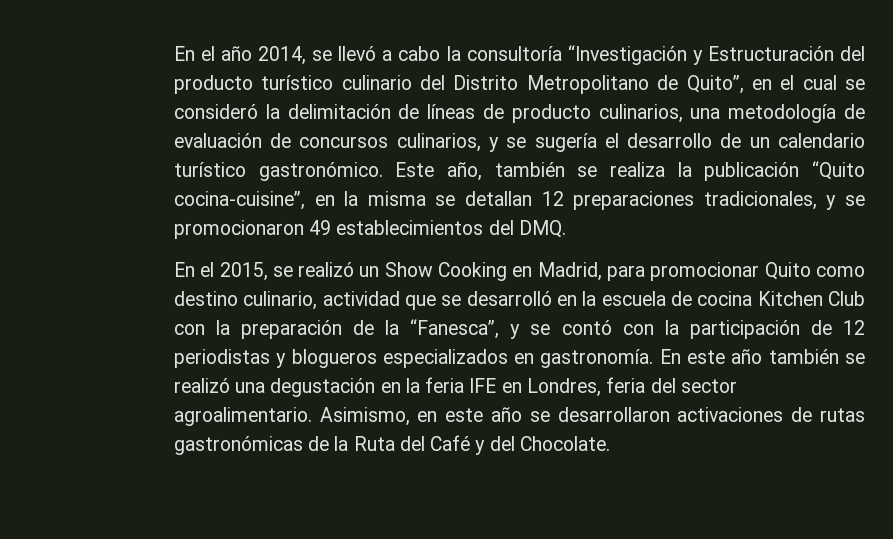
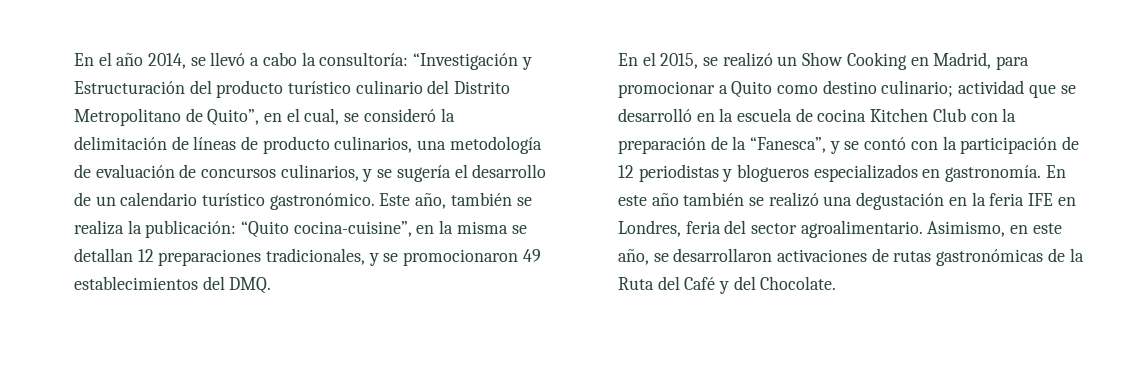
[466,46,562,61] consultoría -> [319,52,409,66] consultoría:
[802,75,837,90] cual -> [304,108,340,125] cual,
[704,162,800,181] publicación -> [145,220,237,238] publicación:
(760, 271) none -> [718,85,728,94] a
[243,291,318,310] culinario, -> [881,80,954,97] culinario;
[491,407,523,422] año -> [617,249,649,265] año,

